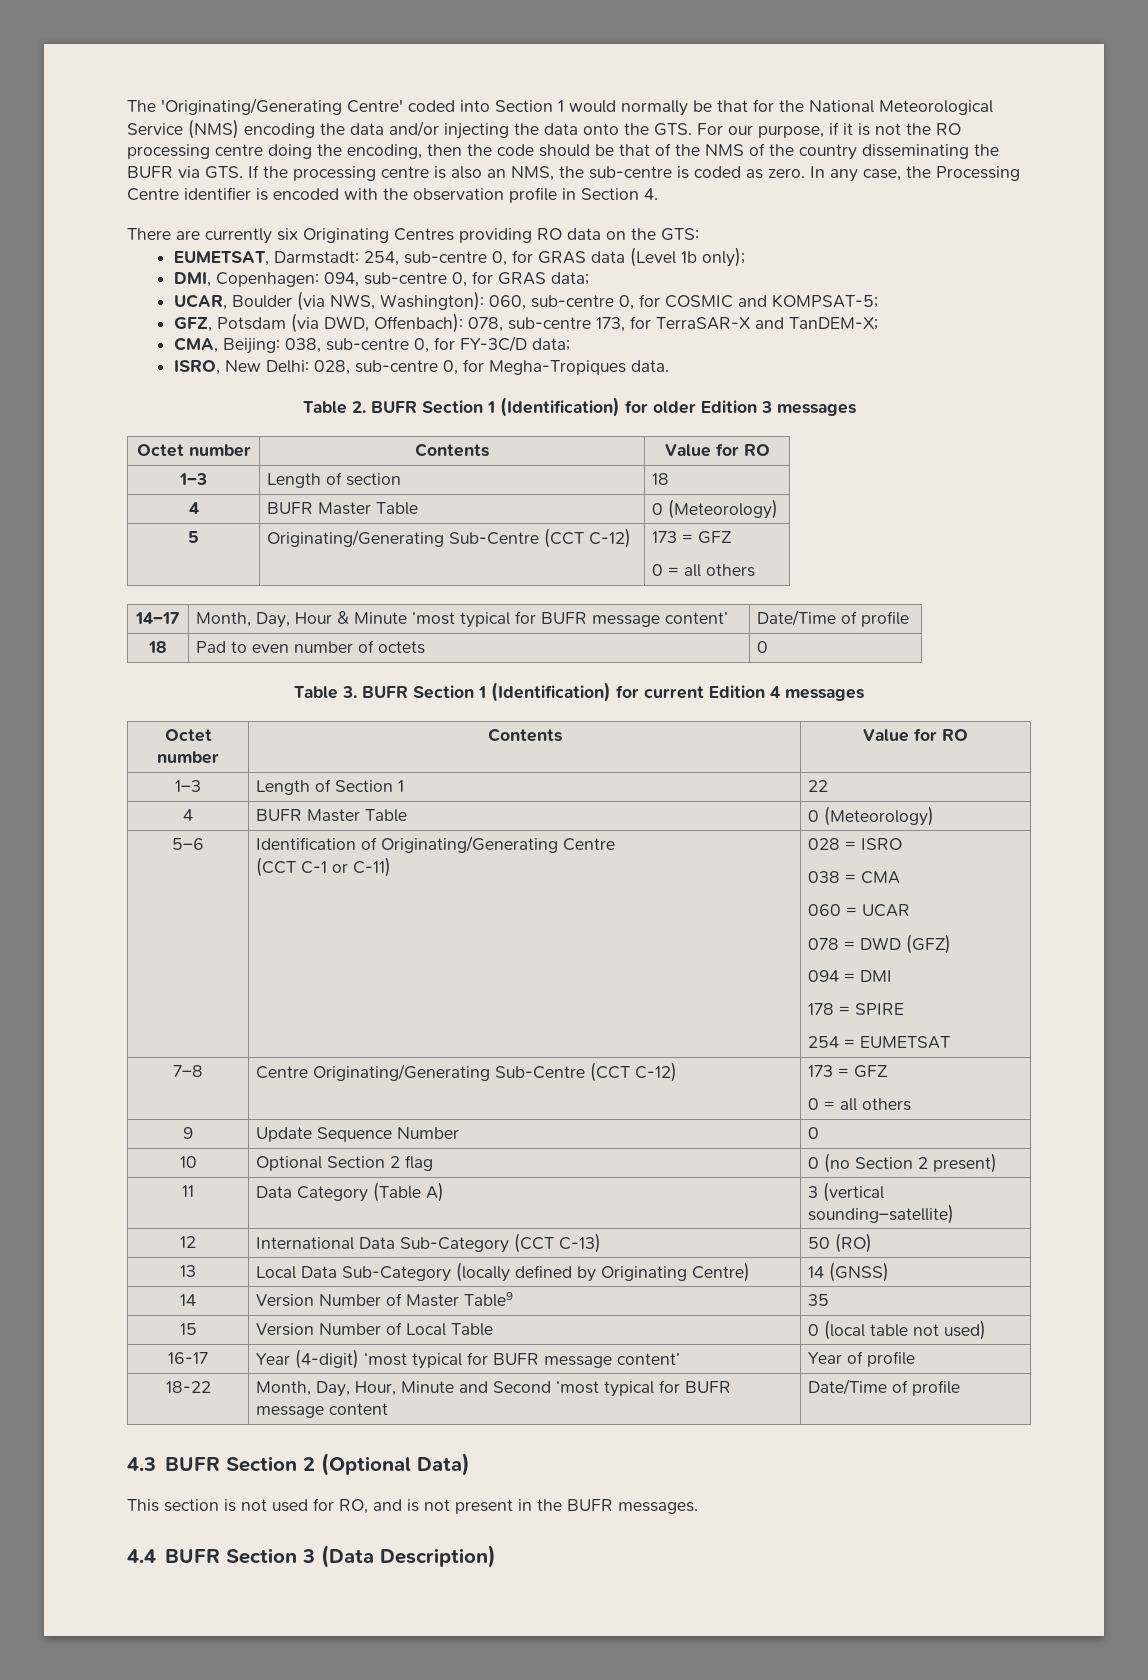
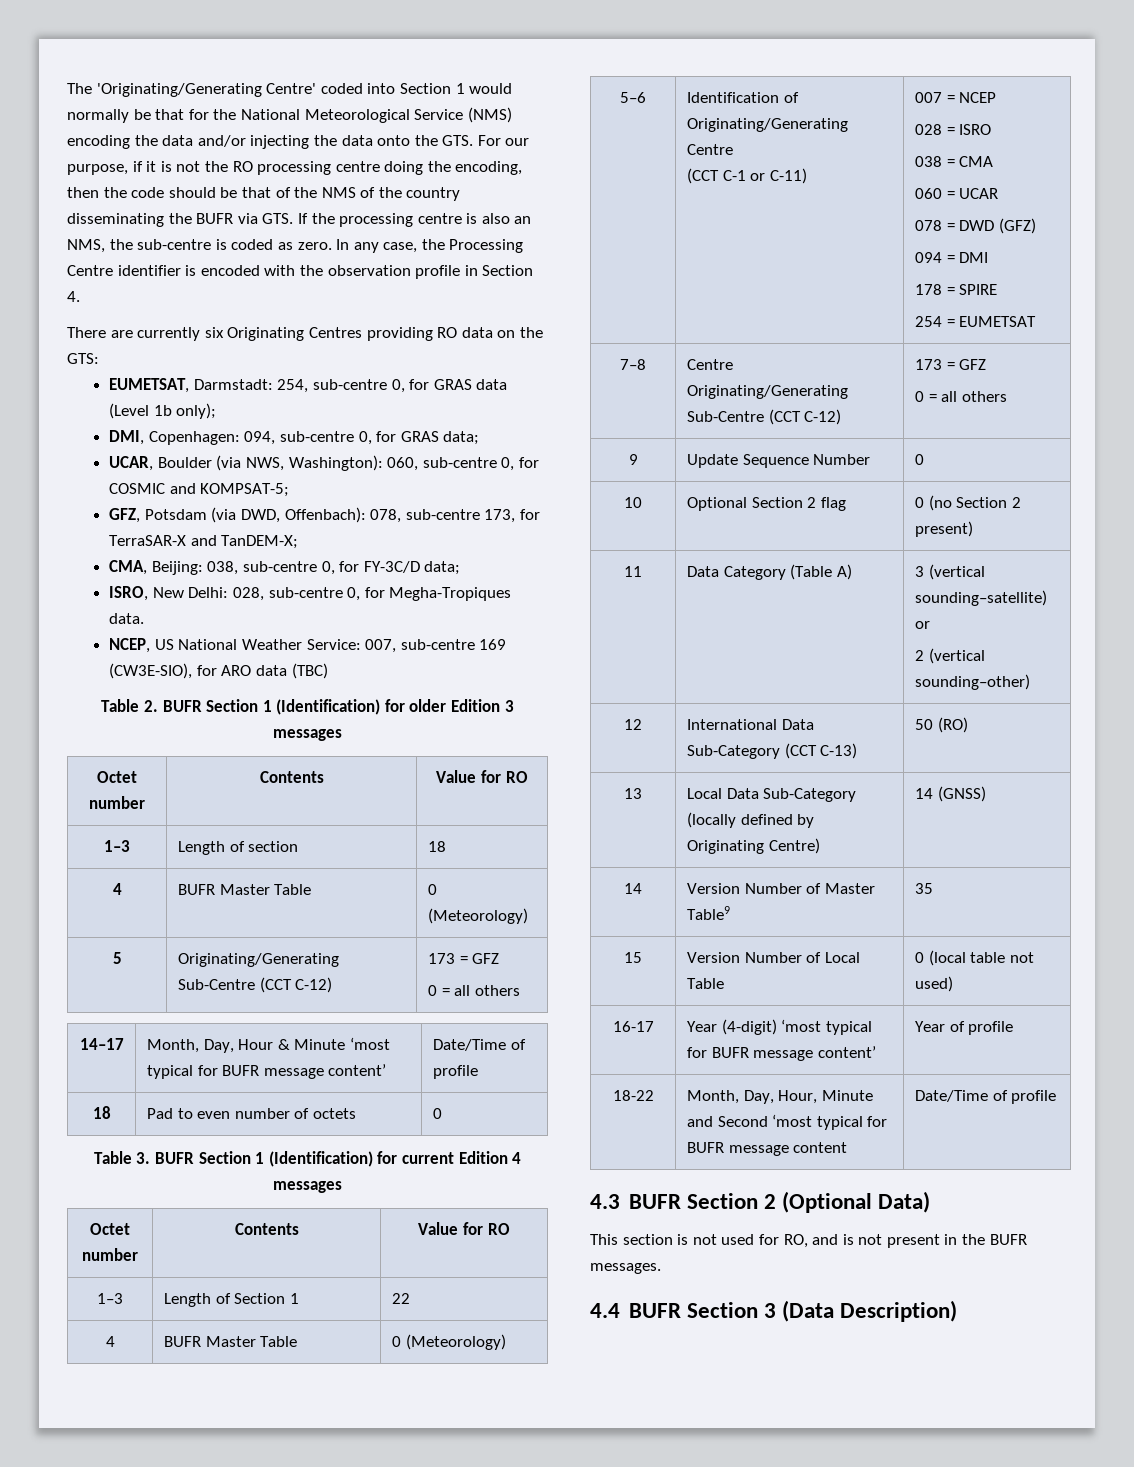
(669, 366) none -> [109,638,507,653] [109,663,328,679] // NCEP, US National Weather Service: 007, sub-centre 169 (CW3E-SIO), for ARO data (TBC)
(392, 867) none -> [914,92,997,103] 007 = NCEP //
(955, 1214) none -> [914,621,930,629] [914,648,985,664] [914,674,1030,690] or // 2 (vertical sounding–other)

